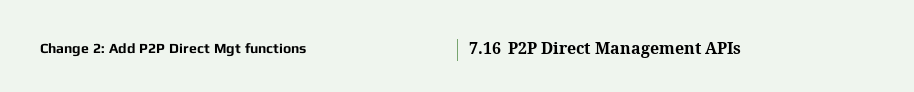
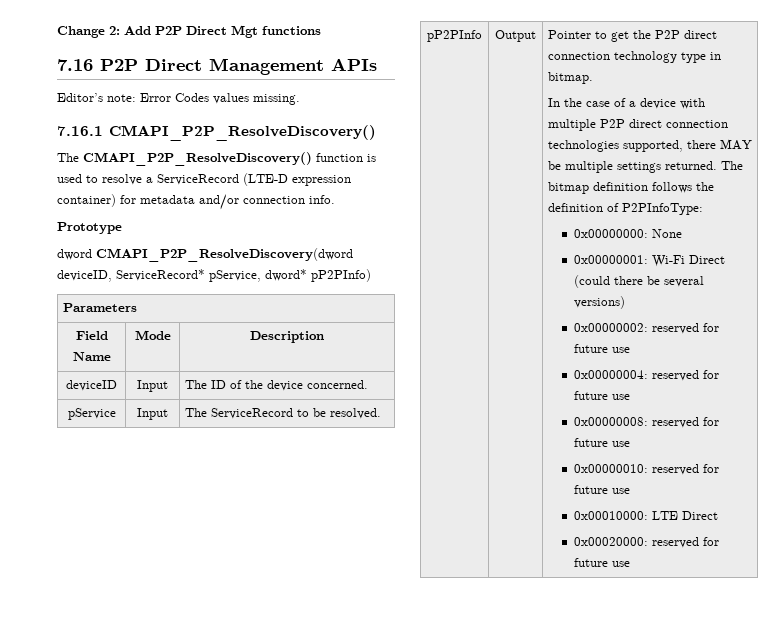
(741, 48) none -> [57,93,300,105] [57,125,376,141] [57,152,376,166] [57,173,351,186] [57,194,335,210] [57,222,122,234] [57,248,353,262] [57,269,371,282] [62,303,137,312] [75,331,108,340] [72,352,111,361] [134,330,171,340] [249,331,324,343] [66,380,117,391] [137,380,168,392] [184,380,368,391] [67,408,116,420] [137,408,168,420] [184,408,381,419] [427,30,482,42] [495,30,536,42] [547,30,717,42] [547,51,721,63] [547,72,593,84] [547,98,705,109] [547,119,728,131] [547,139,752,152] [547,161,743,173] [547,182,714,194] [547,203,703,215] [573,229,682,238] [573,255,725,267] [573,275,704,288] [573,296,625,309] [573,323,719,334] [573,344,630,353] [573,370,719,381] [573,391,630,400] [573,417,719,428] [573,438,630,447] [573,464,719,475] [573,485,630,494] [573,511,718,520] [573,537,719,548] [573,558,630,567] // Editor’s note: Error Codes values missing. // 7.16.1 CMAPI_P2P_ResolveDiscovery() // The CMAPI_P2P_ResolveDiscovery() function is used to resolve a ServiceRecord (LTE-D expression container) for metadata and/or connection info. // Prototype // dword CMAPI_P2P_ResolveDiscovery(dword deviceID, ServiceRecord* pService, dword* pP2PInfo) // Parameters // Field Name | Mode | Description // deviceID | Input | The ID of the device concerned. // pService | Input | The ServiceRecord to be resolved. // pP2PInfo | Output | Pointer to get the P2P direct connection technology type in bitmap. // In the case of a device with multiple P2P direct connection technologies supported, there MAY be multiple settings returned. The bitmap definition follows the definition of P2PInfoType: // 0x00000000: None // 0x00000001: Wi-Fi Direct (could there be several versions) // 0x00000002: reserved for future use // 0x00000004: reserved for future use // 0x00000008: reserved for future use // 0x00000010: reserved for future use // 0x00010000: LTE Direct // 0x00020000: reserved for future use

